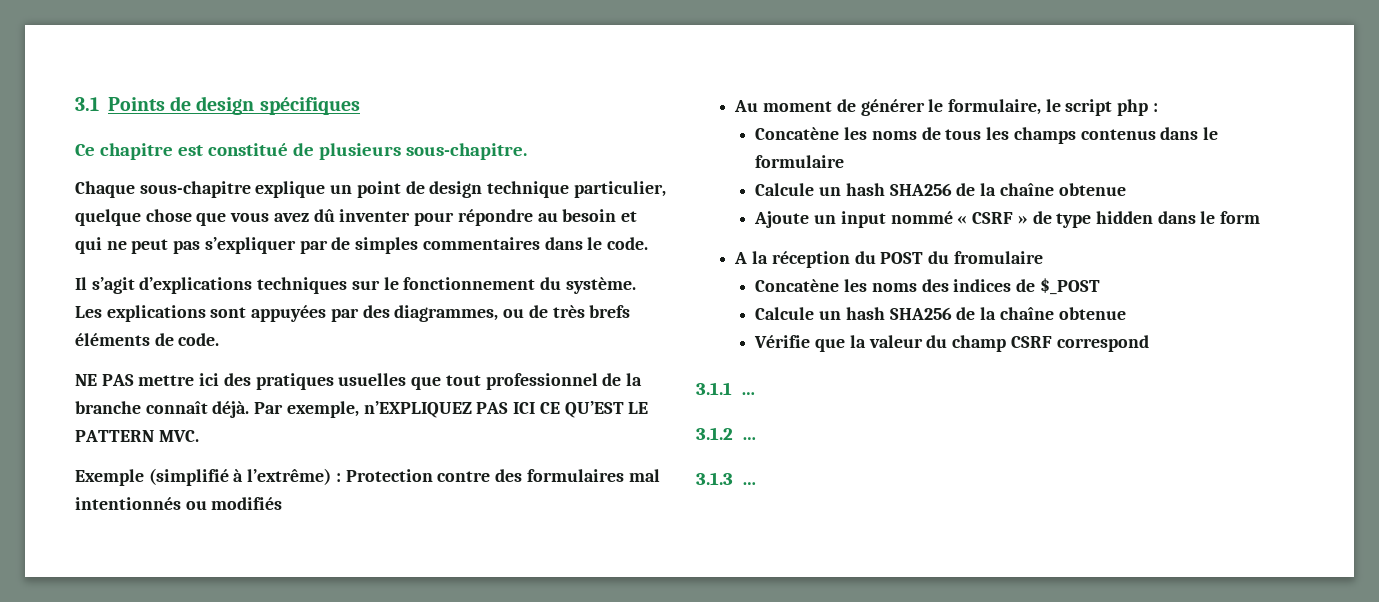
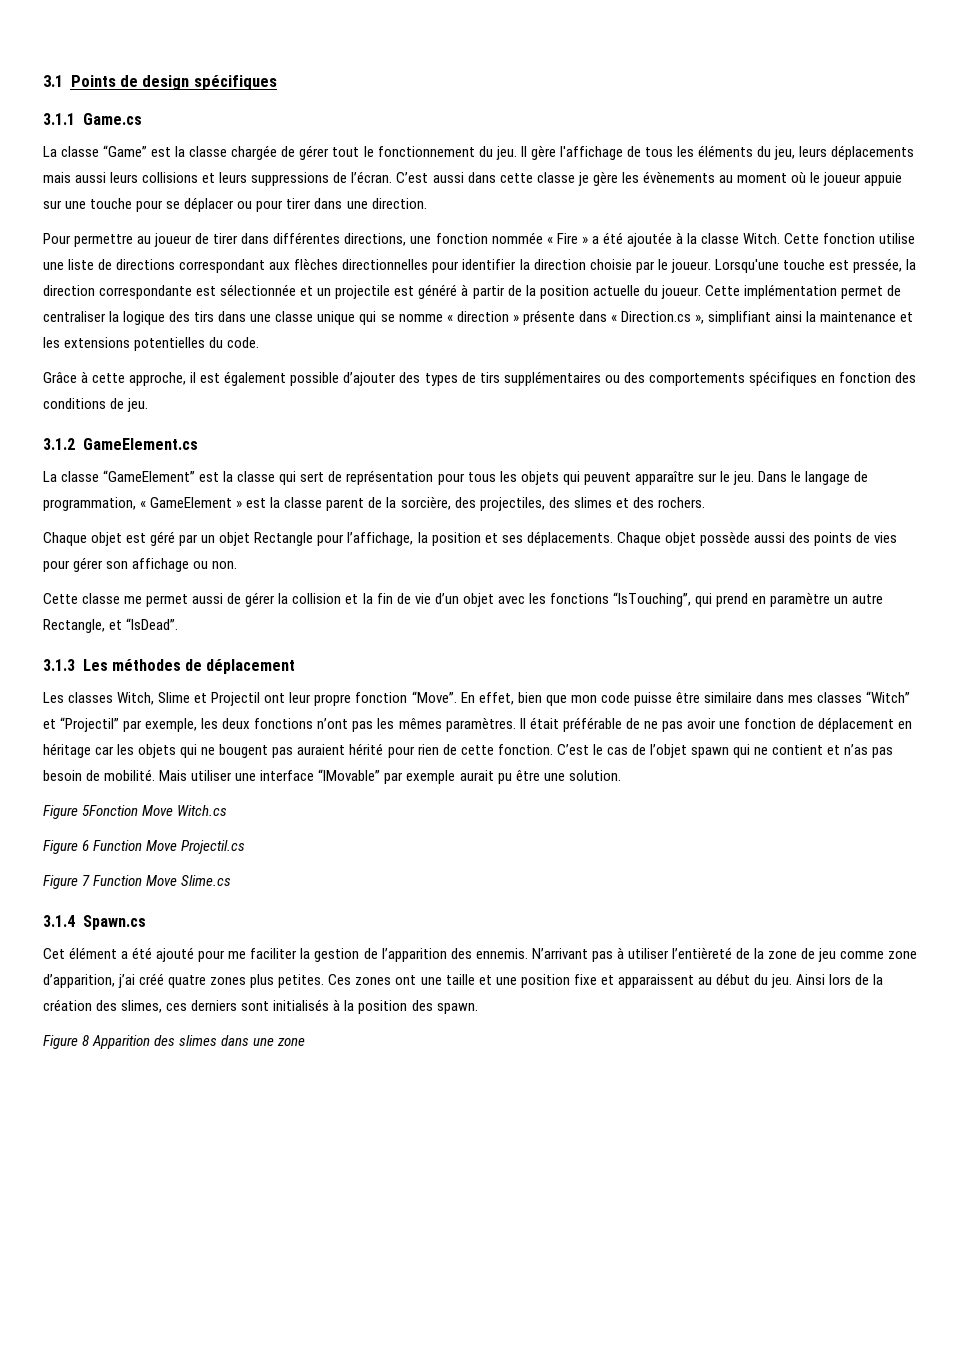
[75,143,527,160] [75,181,666,198] [75,209,637,226] [75,237,648,254] [75,277,636,294] [75,305,631,322] [75,333,220,346] [75,373,642,390] [75,401,649,418] [75,430,199,442] [75,468,660,486] [75,497,283,510] [734,99,1158,116] [755,127,1218,144] [755,155,845,168] [755,183,1126,196] [754,211,1261,228] [734,251,1043,268] [755,278,1100,295] [755,307,1126,320] [754,335,1149,352] [696,382,756,395] [696,427,757,440] [696,472,757,485] Ce chapitre est constitué de plusieurs sous-chapitre. // Chaque sous-chapitre explique un point de design technique particulier, quelque chose que vous avez dû inventer pour répondre au besoin et qui ne peut pas s’expliquer par de simples commentaires dans le code. // Il s’agit d’explications techniques sur le fonctionnement du système. Les explications sont appuyées par des diagrammes, ou de très brefs éléments de code. // NE PAS mettre ici des pratiques usuelles que tout professionnel de la branche connaît déjà. Par exemple, n’EXPLIQUEZ PAS ICI CE QU’EST LE PATTERN MVC. // Exemple (simplifié à l’extrême) : Protection contre des formulaires mal intentionnés ou modifiés // Au moment de générer le formulaire, le script php : // Concatène les noms de tous les champs contenus dans le formulaire // Calcule un hash SHA256 de la chaîne obtenue // Ajoute un input nommé « CSRF » de type hidden dans le form // A la réception du POST du fromulaire // Concatène les noms des indices de $_POST // Calcule un hash SHA256 de la chaîne obtenue // Vérifie que la valeur du champ CSRF correspond // 3.1.1 … // 3.1.2 … // 3.1.3 … -> [43,113,142,125] [43,145,915,160] [43,171,903,186] [43,197,427,212] [43,232,916,247] [43,258,916,273] [43,284,901,299] [43,310,914,325] [43,337,260,351] [43,371,916,386] [43,398,149,412] [43,438,198,450] [43,470,869,485] [43,496,705,511] [43,531,898,546] [43,557,238,572] [43,592,884,607] [43,618,179,633] [43,659,296,674] [43,691,911,706] [43,717,913,732] [43,743,894,758] [43,769,621,784] [43,805,228,819] [43,840,246,854] [43,875,232,889] [43,915,146,930] [43,947,918,962] [43,973,884,988] [43,999,478,1014] [43,1035,306,1049] 3.1.1 Game.cs // La classe “Game” est la classe chargée de gérer tout le fonctionnement du jeu. Il gère l'affichage de tous les éléments du jeu, leurs déplacements mais aussi leurs collisions et leurs suppressions de l’écran. C’est aussi dans cette classe je gère les évènements au moment où le joueur appuie sur une touche pour se déplacer ou pour tirer dans une direction. // Pour permettre au joueur de tirer dans différentes directions, une fonction nommée « Fire » a été ajoutée à la classe Witch. Cette fonction utilise une liste de directions correspondant aux flèches directionnelles pour identifier la direction choisie par le joueur. Lorsqu'une touche est pressée, la direction correspondante est sélectionnée et un projectile est généré à partir de la position actuelle du joueur. Cette implémentation permet de centraliser la logique des tirs dans une classe unique qui se nomme « direction » présente dans « Direction.cs », simplifiant ainsi la maintenance et les extensions potentielles du code. // Grâce à cette approche, il est également possible d’ajouter des types de tirs supplémentaires ou des comportements spécifiques en fonction des conditions de jeu. // 3.1.2 GameElement.cs // La classe “GameElement” est la classe qui sert de représentation pour tous les objets qui peuvent apparaître sur le jeu. Dans le langage de programmation, « GameElement » est la classe parent de la sorcière, des projectiles, des slimes et des rochers. // Chaque objet est géré par un objet Rectangle pour l’affichage, la position et ses déplacements. Chaque objet possède aussi des points de vies pour gérer son affichage ou non. // Cette classe me permet aussi de gérer la collision et la fin de vie d’un objet avec les fonctions “IsTouching”, qui prend en paramètre un autre Rectangle, et “IsDead”. // 3.1.3 Les méthodes de déplacement // Les classes Witch, Slime et Projectil ont leur propre fonction “Move”. En effet, bien que mon code puisse être similaire dans mes classes “Witch” et “Projectil” par exemple, les deux fonctions n’ont pas les mêmes paramètres. Il était préférable de ne pas avoir une fonction de déplacement en héritage car les objets qui ne bougent pas auraient hérité pour rien de cette fonction. C’est le cas de l’objet spawn qui ne contient et n’as pas besoin de mobilité. Mais utiliser une interface “IMovable” par exemple aurait pu être une solution. // Figure 5Fonction Move Witch.cs // Figure 6 Function Move Projectil.cs // Figure 7 Function Move Slime.cs // 3.1.4 Spawn.cs // Cet élément a été ajouté pour me faciliter la gestion de l’apparition des ennemis. N’arrivant pas à utiliser l’entièreté de la zone de jeu comme zone d’apparition, j’ai créé quatre zones plus petites. Ces zones ont une taille et une position fixe et apparaissent au début du jeu. Ainsi lors de la création des slimes, ces derniers sont initialisés à la position des spawn. // Figure 8 Apparition des slimes dans une zone

